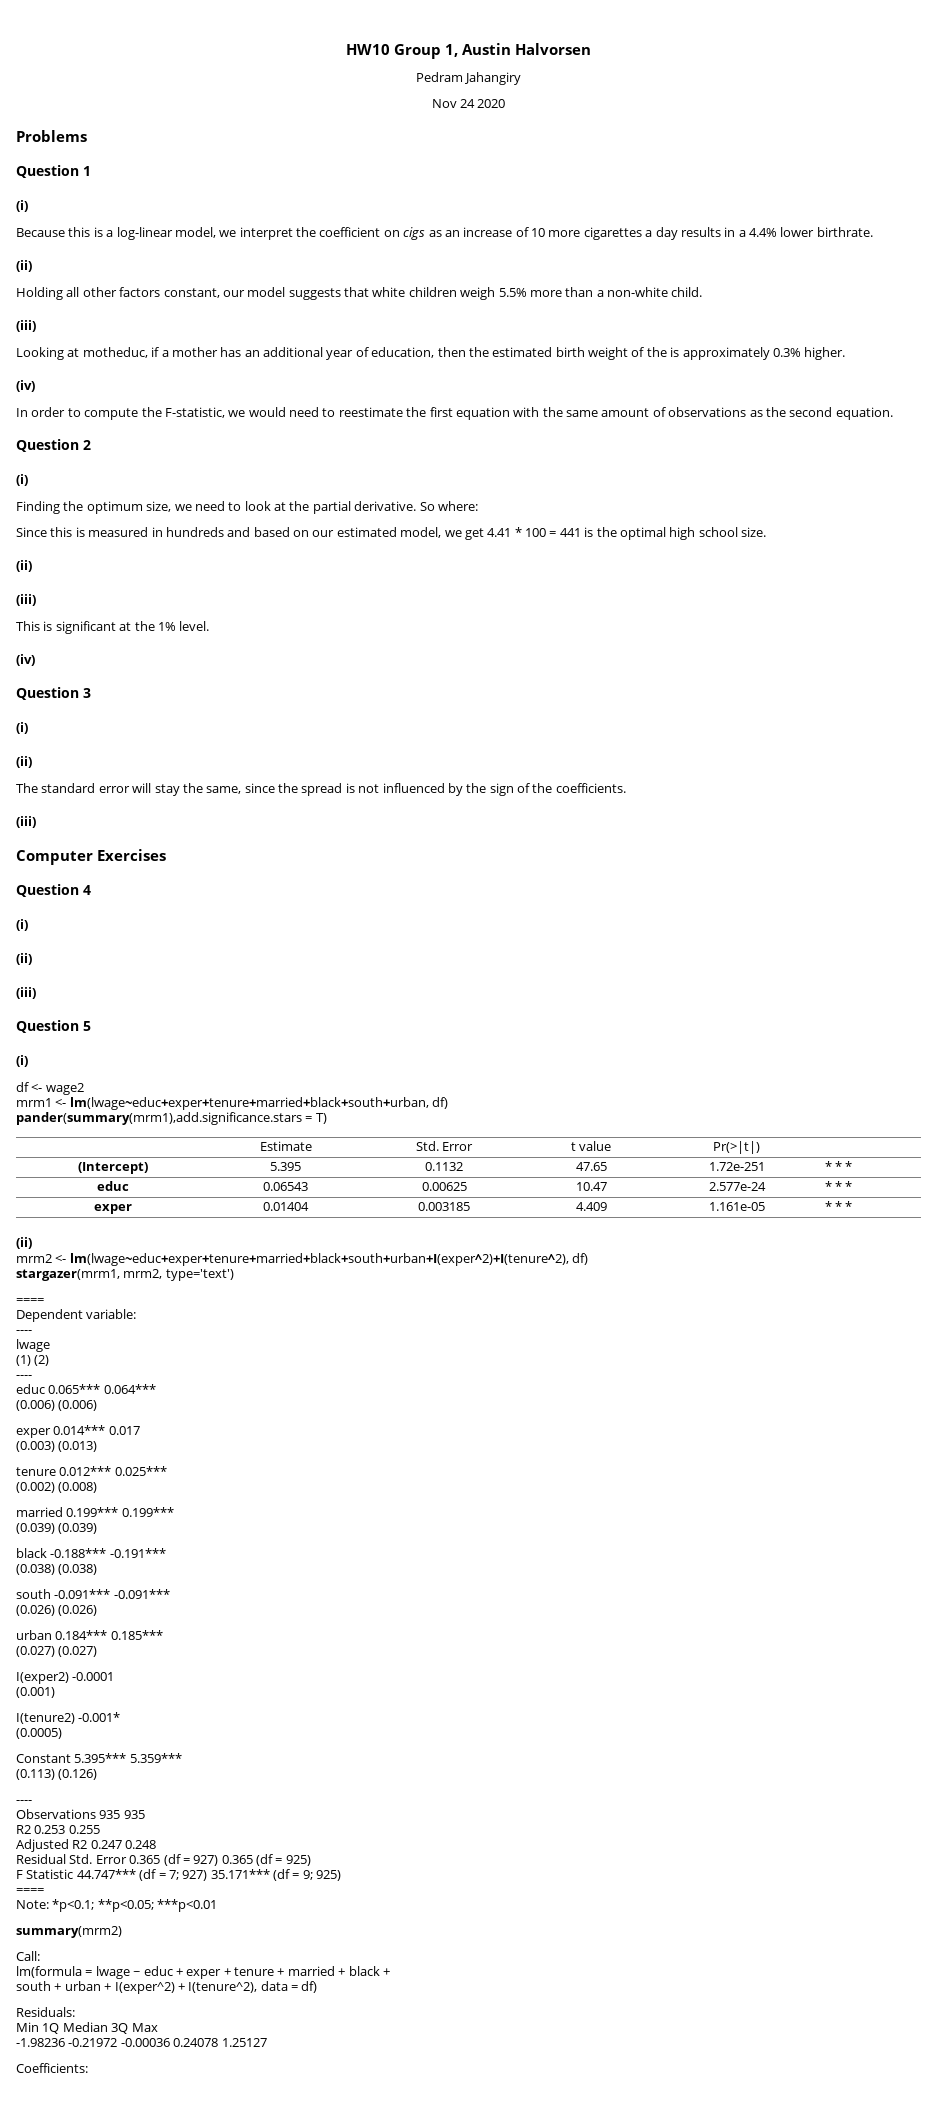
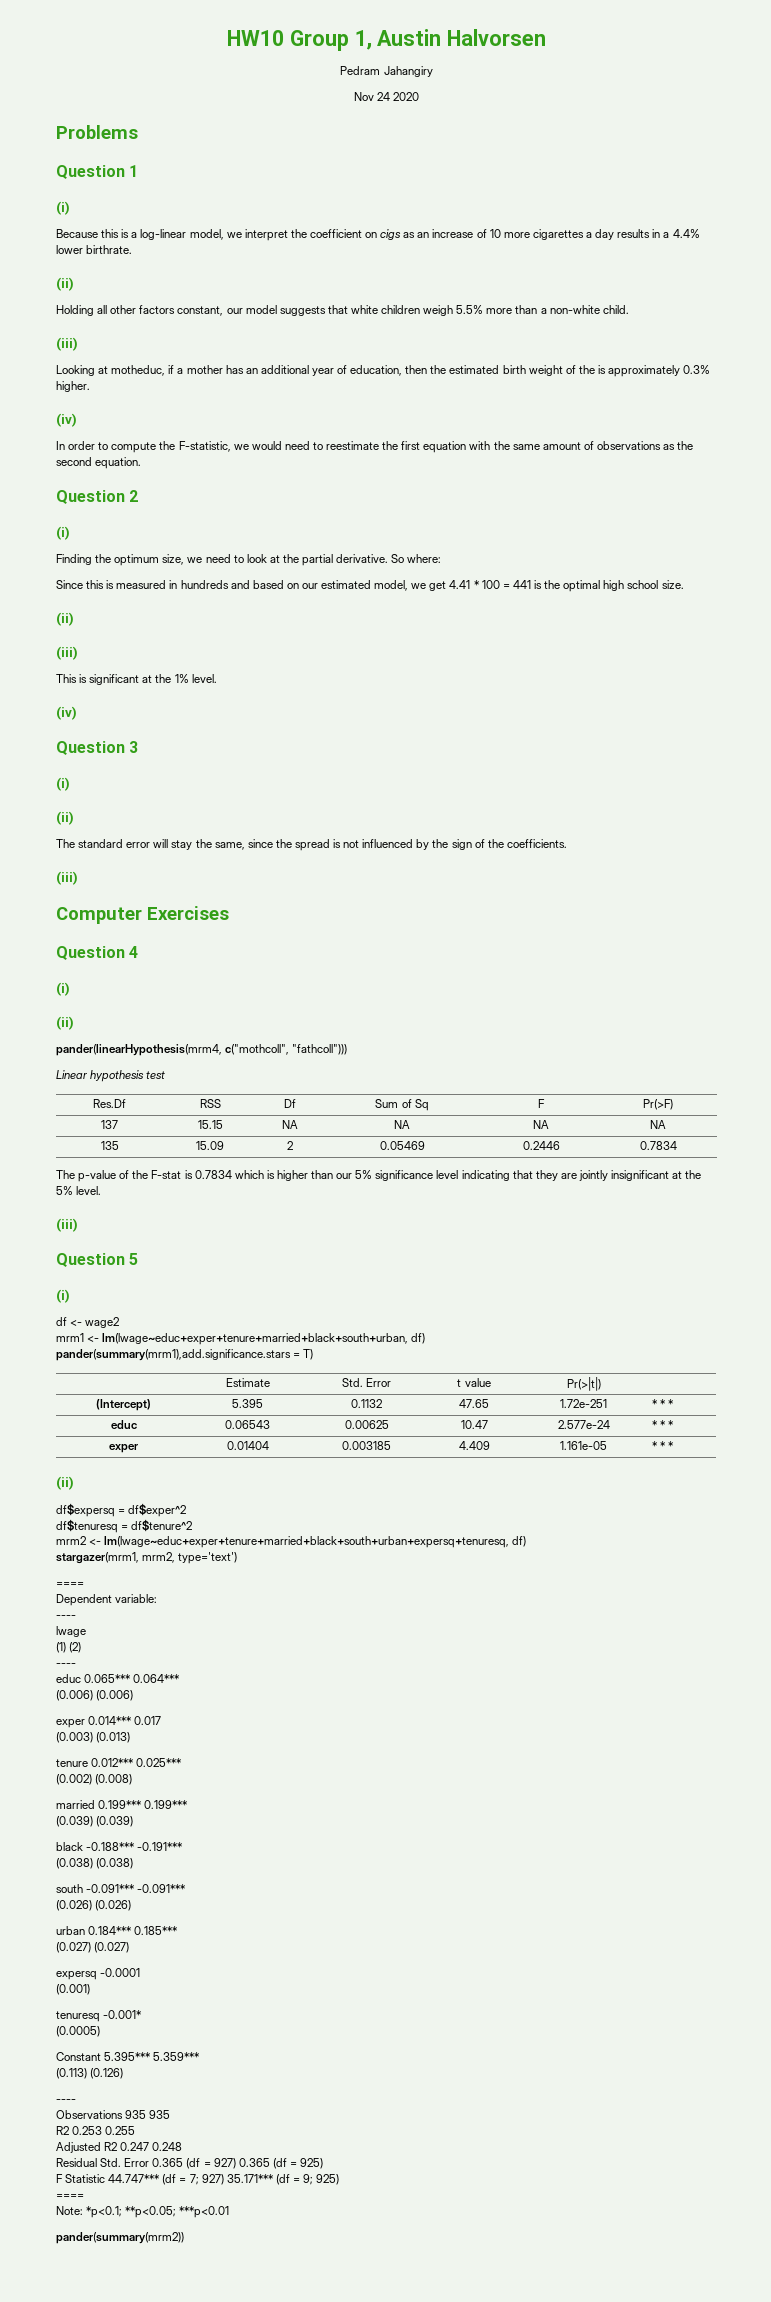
(32, 959) none -> [56,1044,348,1056] [56,1070,166,1082] [93,1099,126,1108] [199,1099,221,1108] [283,1099,296,1108] [375,1099,429,1111] [538,1099,545,1108] [643,1099,673,1110] [101,1120,118,1129] [197,1120,223,1129] [281,1120,298,1129] [394,1120,410,1129] [533,1120,549,1129] [650,1120,666,1129] [100,1141,119,1150] [195,1141,224,1150] [286,1141,293,1150] [379,1141,425,1150] [522,1141,560,1150] [639,1141,677,1150] [56,1170,702,1182] [56,1186,102,1195] // pander(linearHypothesis(mrm4, c("mothcoll", "fathcoll"))) // Linear hypothesis test // Res.Df | RSS | Df | Sum of Sq | F | Pr(>F) // 137 | 15.15 | NA | NA | NA | NA // 135 | 15.09 | 2 | 0.05469 | 0.2446 | 0.7834 // The p-value of the F-stat is 0.7834 which is higher than our 5% significance level indicating that they are jointly insignificant at the 5% level.
(32, 1243) none -> [56,1503,187,1517] [56,1519,193,1533] // df$expersq = df$exper^2 // df$tenuresq = df$tenure^2
[69,1253,569,1266] lm(lwage~educ+exper+tenure+married+black+south+urban+I(exper^2)+I(tenure^2), -> [104,1536,510,1548] lm(lwage~educ+exper+tenure+married+black+south+urban+expersq+tenuresq,
[16,1672,69,1684] I(exper2) -> [56,1971,97,1980] expersq
[16,1713,75,1724] I(tenure2) -> [56,2011,100,2022] tenuresq
[16,1926,122,1938] [16,1951,40,1961] [16,1966,390,1979] [16,1981,318,1994] [16,2007,75,2017] [16,2022,158,2034] [16,2038,267,2047] [16,2063,88,2073] summary(mrm2) // Call: // lm(formula = lwage ~ educ + exper + tenure + married + black + // south + urban + I(exper^2) + I(tenure^2), data = df) // Residuals: // Min 1Q Median 3Q Max // -1.98236 -0.21972 -0.00036 0.24078 1.25127 // Coefficients: -> [56,2232,184,2244] pander(summary(mrm2))

